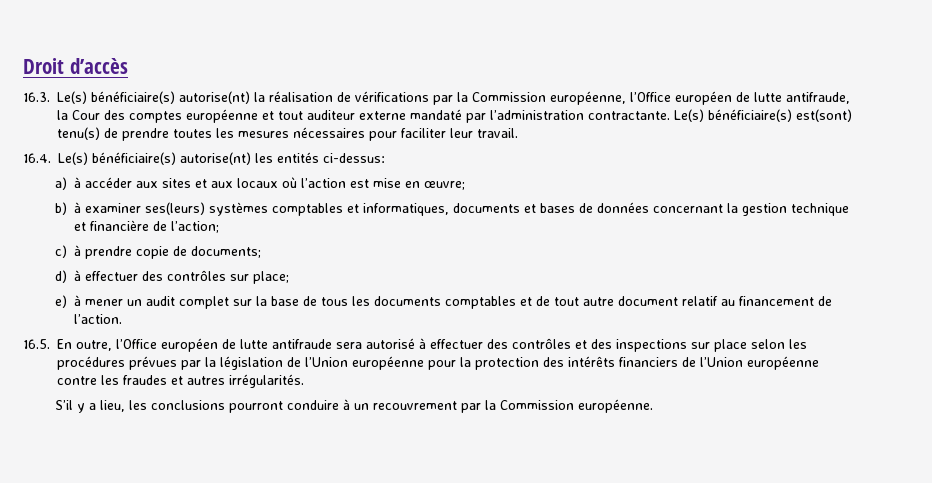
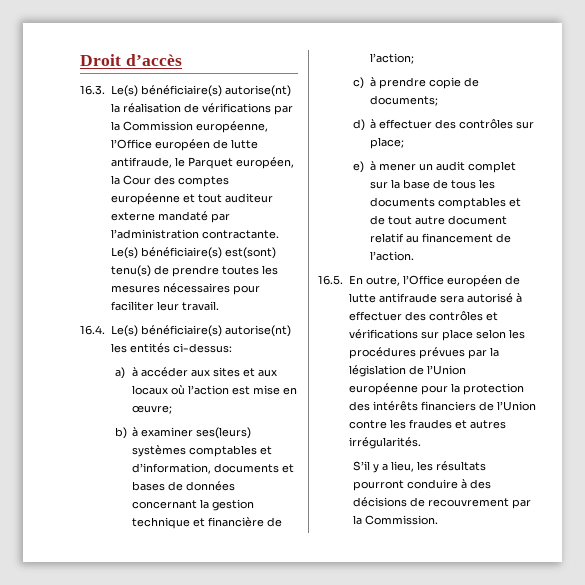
(850, 98) none -> [174,157,294,169] le Parquet européen,
[363,203,450,216] informatiques, -> [132,463,212,474] d’information,
[591,339,687,352] des inspections -> [348,329,418,339] vérifications
[747,356,819,370] européenne -> (536, 406) none
[151,400,226,410] conclusions -> [435,461,486,471] résultats
[354,403,370,410] un -> [469,479,491,489] [352,497,425,507] des décisions de
[500,399,654,413] Commission européenne. -> [364,515,438,525] Commission.

